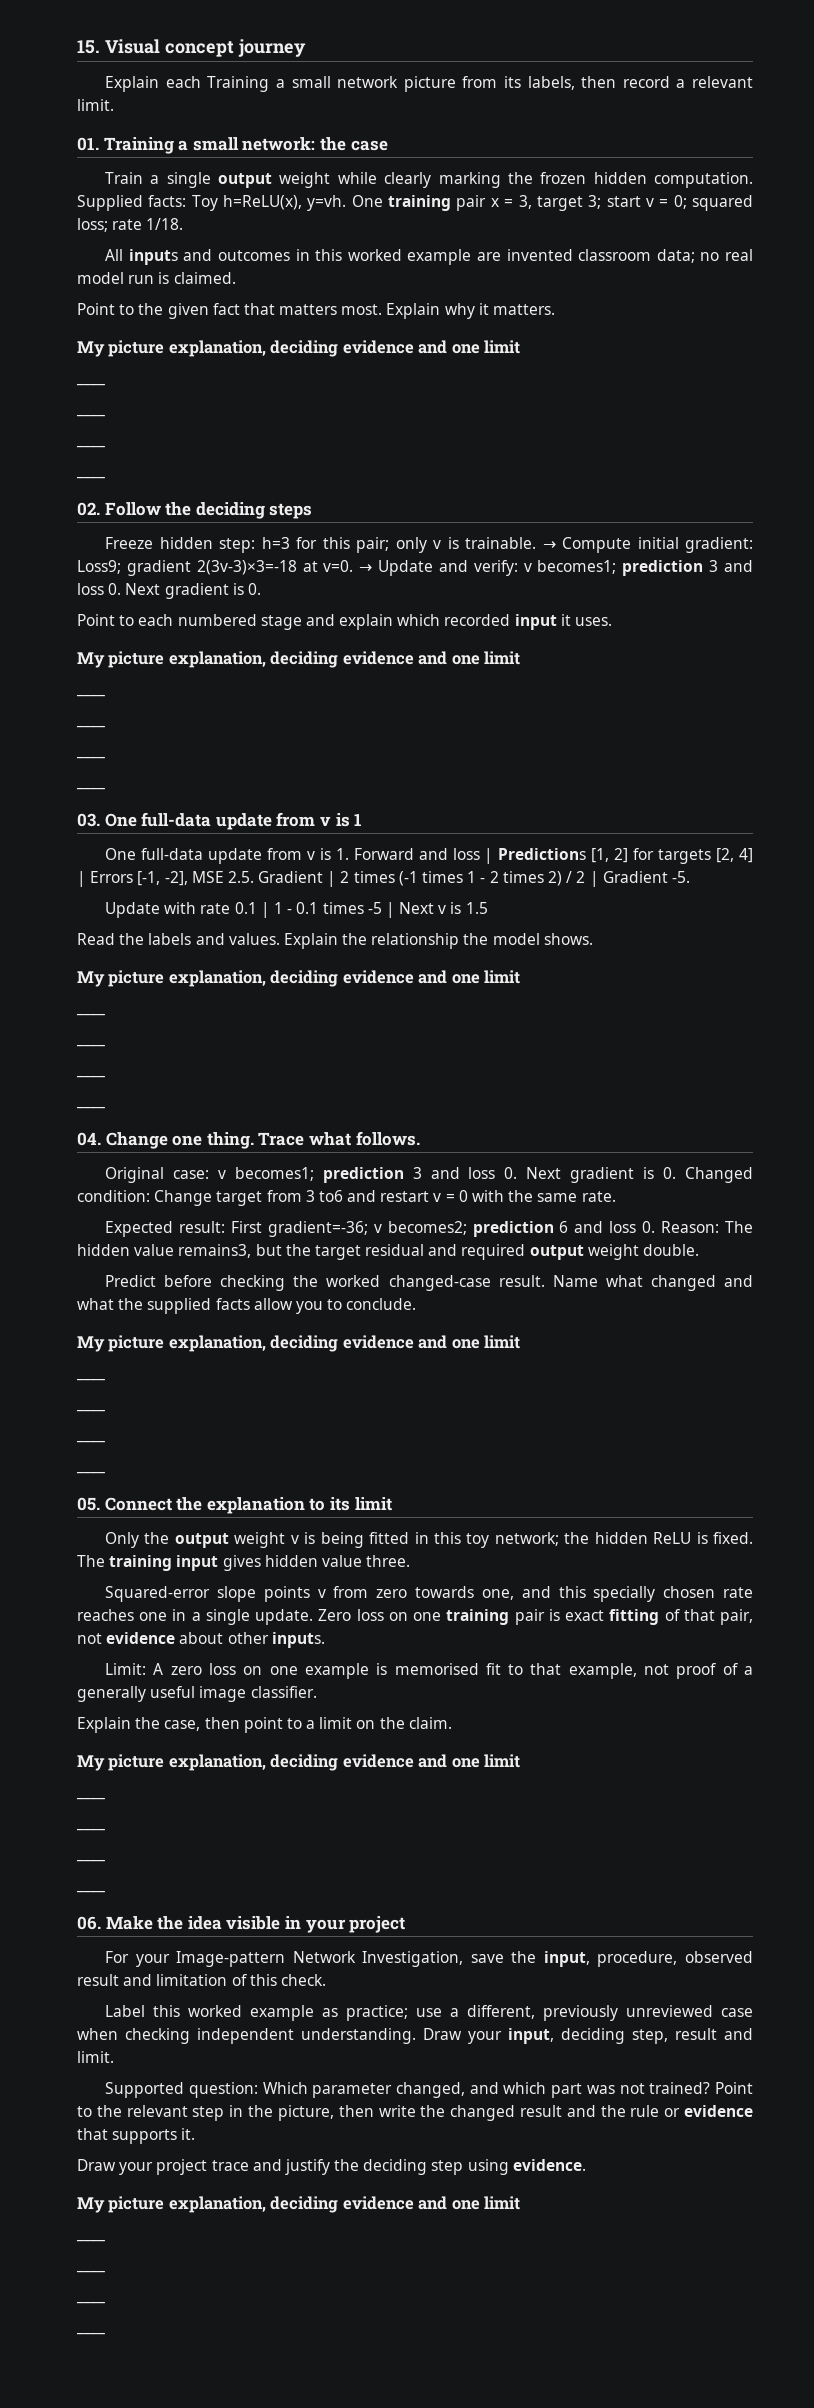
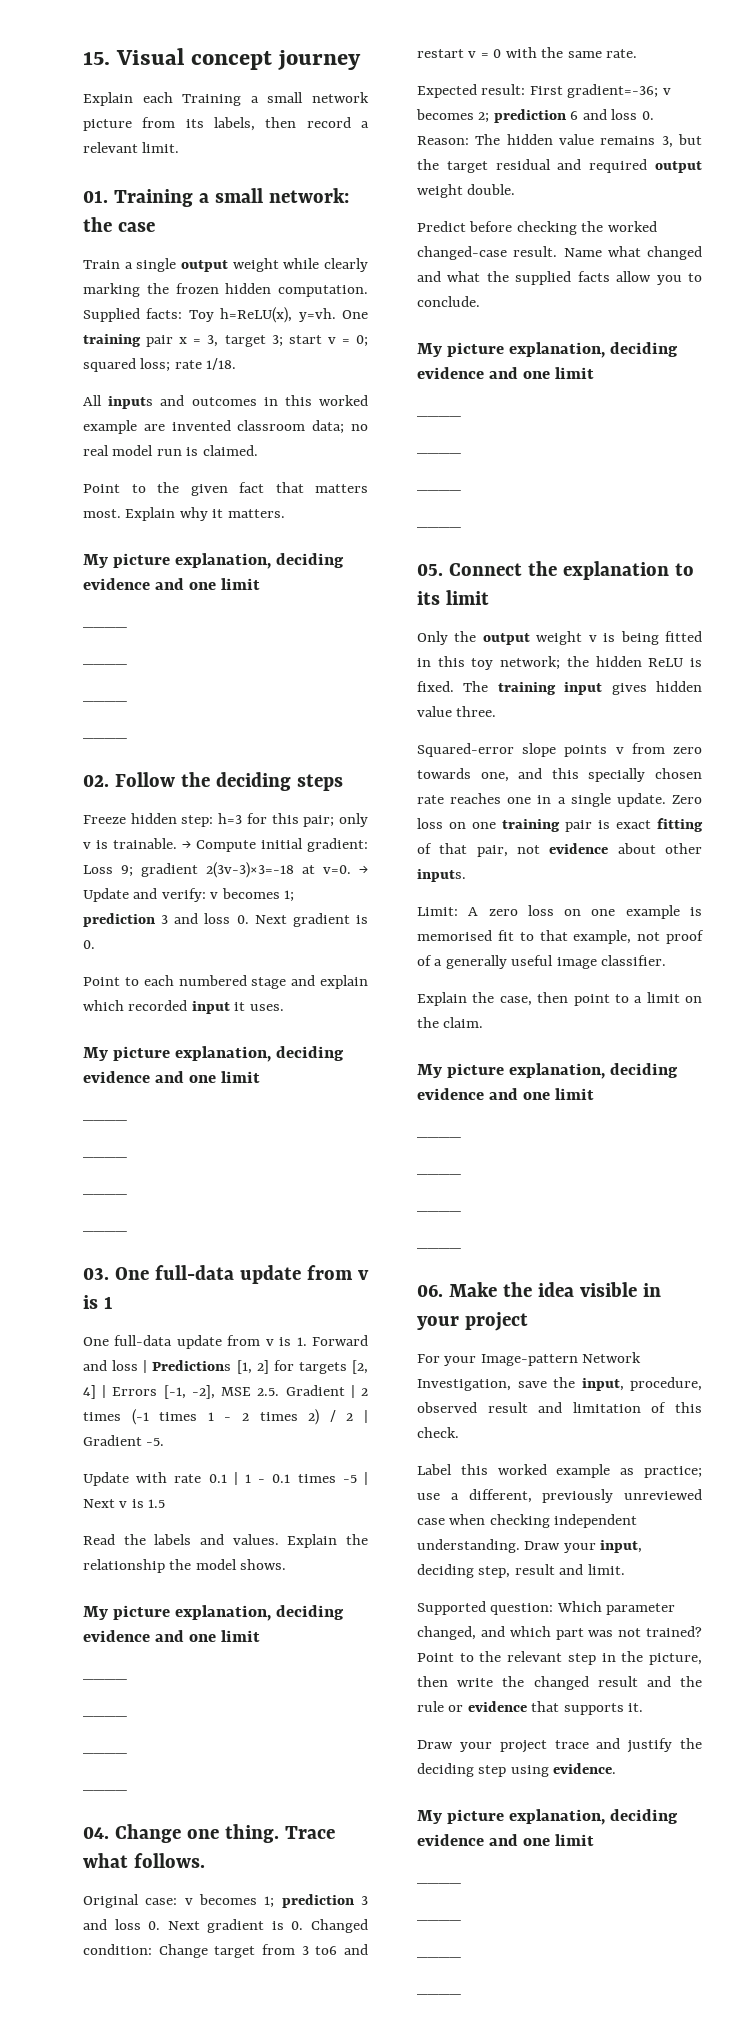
[77,560,121,574] Loss9; -> [83,865,133,877] Loss 9;
[537,560,617,574] becomes1; -> [221,888,295,902] becomes 1;
[234,1167,314,1181] becomes1; -> [199,1894,275,1908] becomes 1;
[387,1221,467,1235] becomes2; -> [416,109,490,123] becomes 2;
[178,1244,252,1258] remains3, -> [600,136,673,148] remains 3,

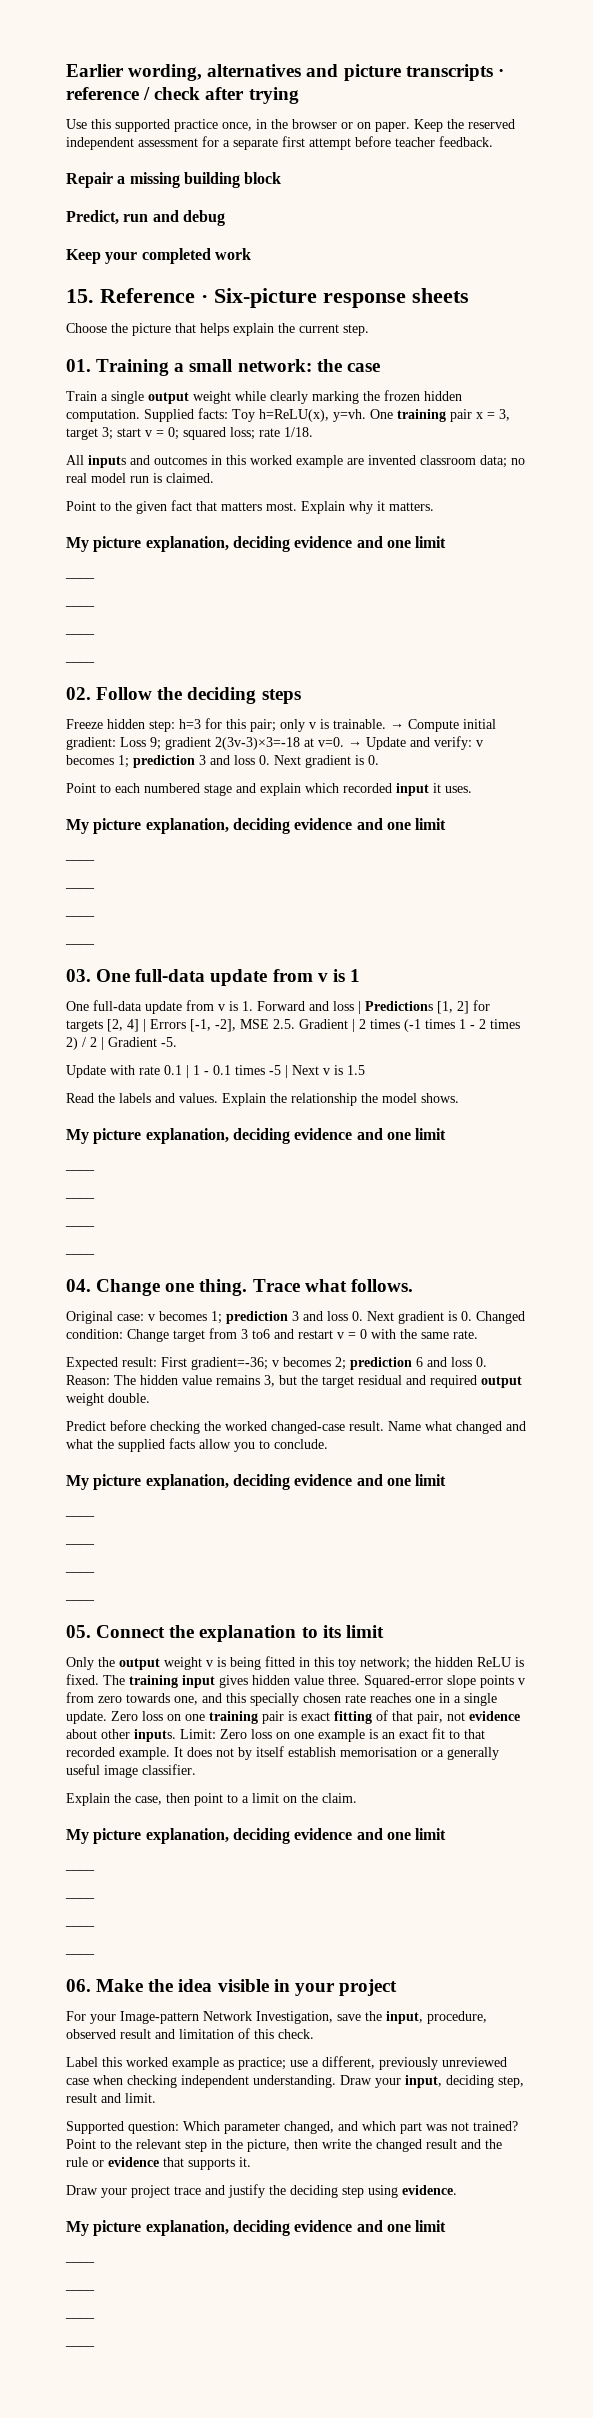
[83,48,362,70] [83,92,369,106] [83,117,370,131] [83,142,180,153] 15. Visual concept journey // Explain each Training a small network picture from its labels, then record a relevant limit. -> [66,64,504,81] [66,87,299,104] [66,119,515,132] [66,136,493,150] [66,172,282,188] [66,210,225,226] [66,248,251,264] [66,288,469,308] [66,323,369,336] Earlier wording, alternatives and picture transcripts · reference / check after trying // Use this supported practice once, in the browser or on paper. Keep the reserved independent assessment for a separate first attempt before teacher feedback. // Repair a missing building block // Predict, run and debug // Keep your completed work // 15. Reference · Six-picture response sheets // Choose the picture that helps explain the current step.
(497, 711) // -> (360, 1680) none
[417,907,518,916] // Limit: A zero -> [180,1729,247,1739] Limit: Zero
[417,930,492,941] memorised -> [382,1730,428,1739] an exact
[573,930,704,944] [417,955,432,966] example, not proof of -> [66,1746,433,1760] recorded example. It does not by itself establish memorisation or

